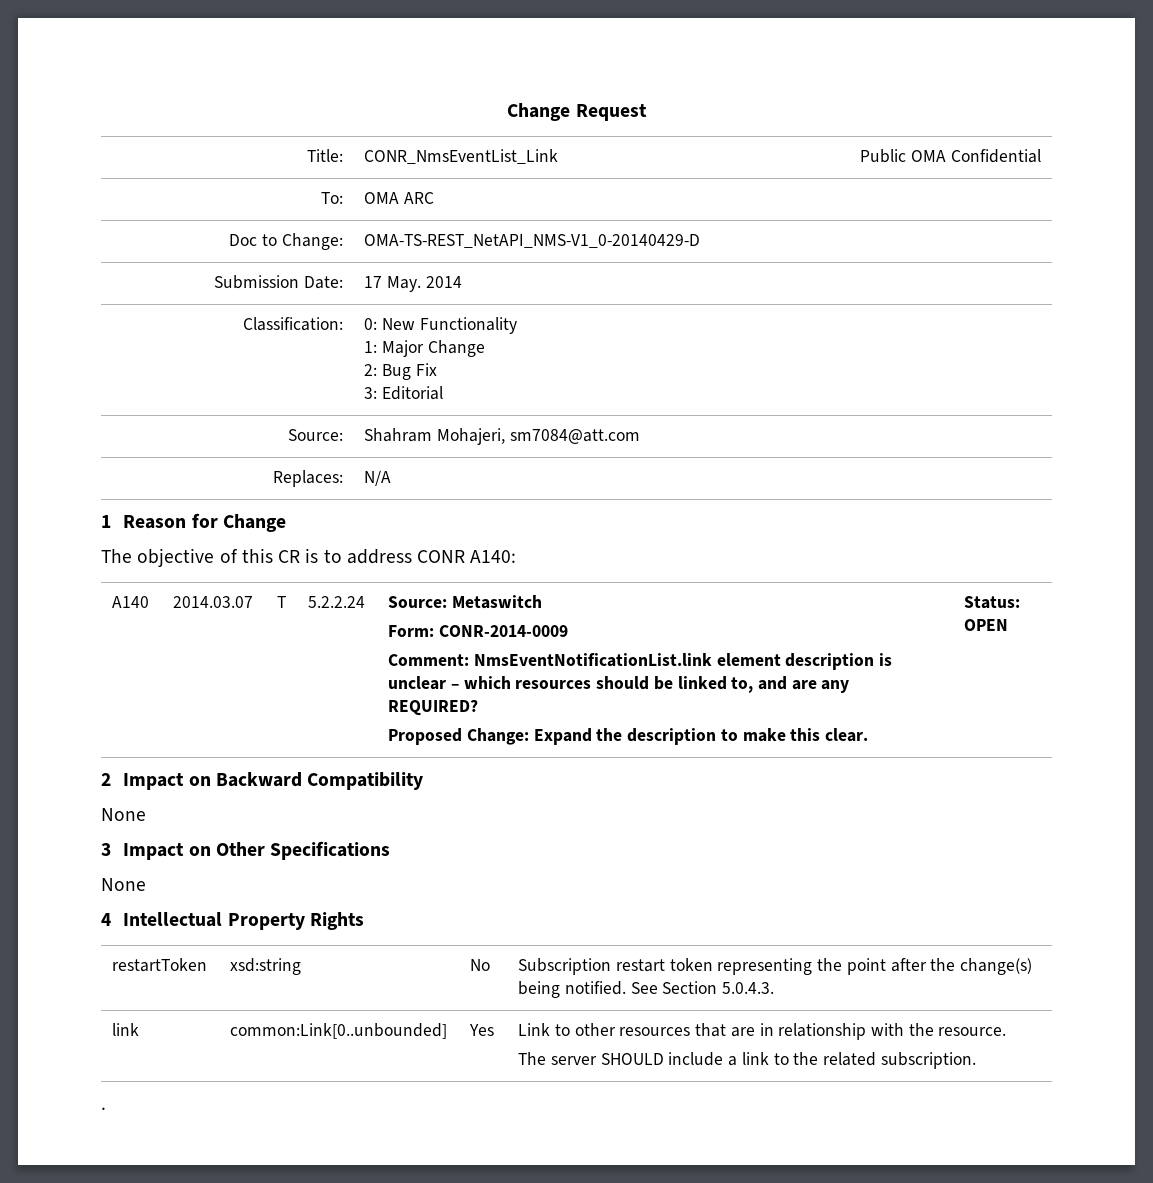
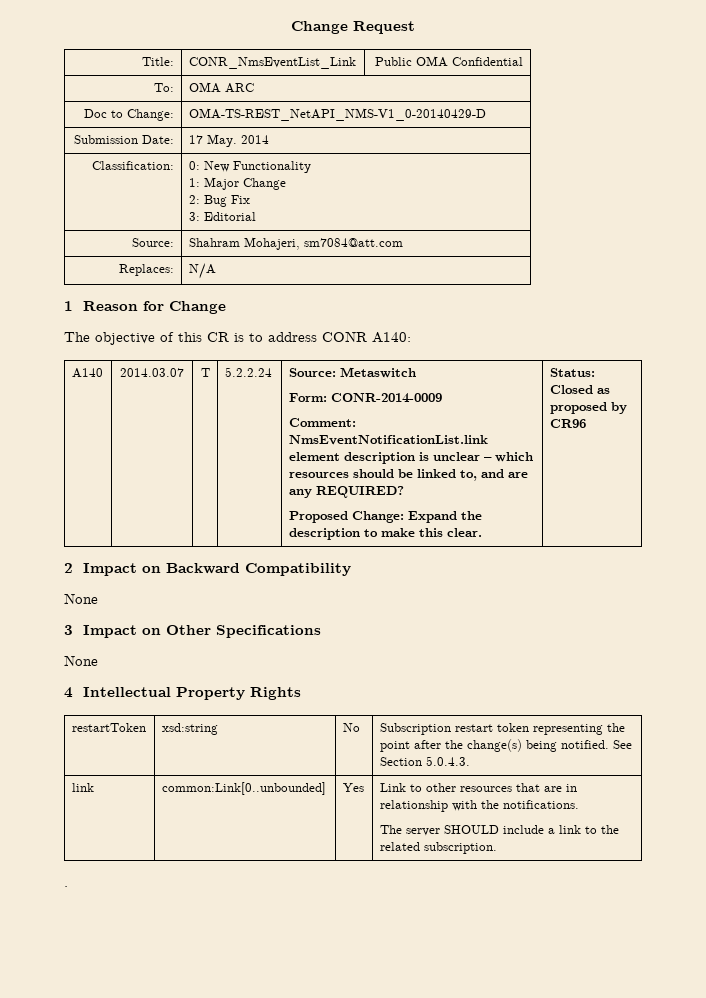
[964,619,1009,631] OPEN -> [549,385,610,394] [549,402,627,414] [549,419,586,428] Closed as proposed by CR96
[938,1027,1007,1036] resource. -> [502,800,579,809] notifications.

